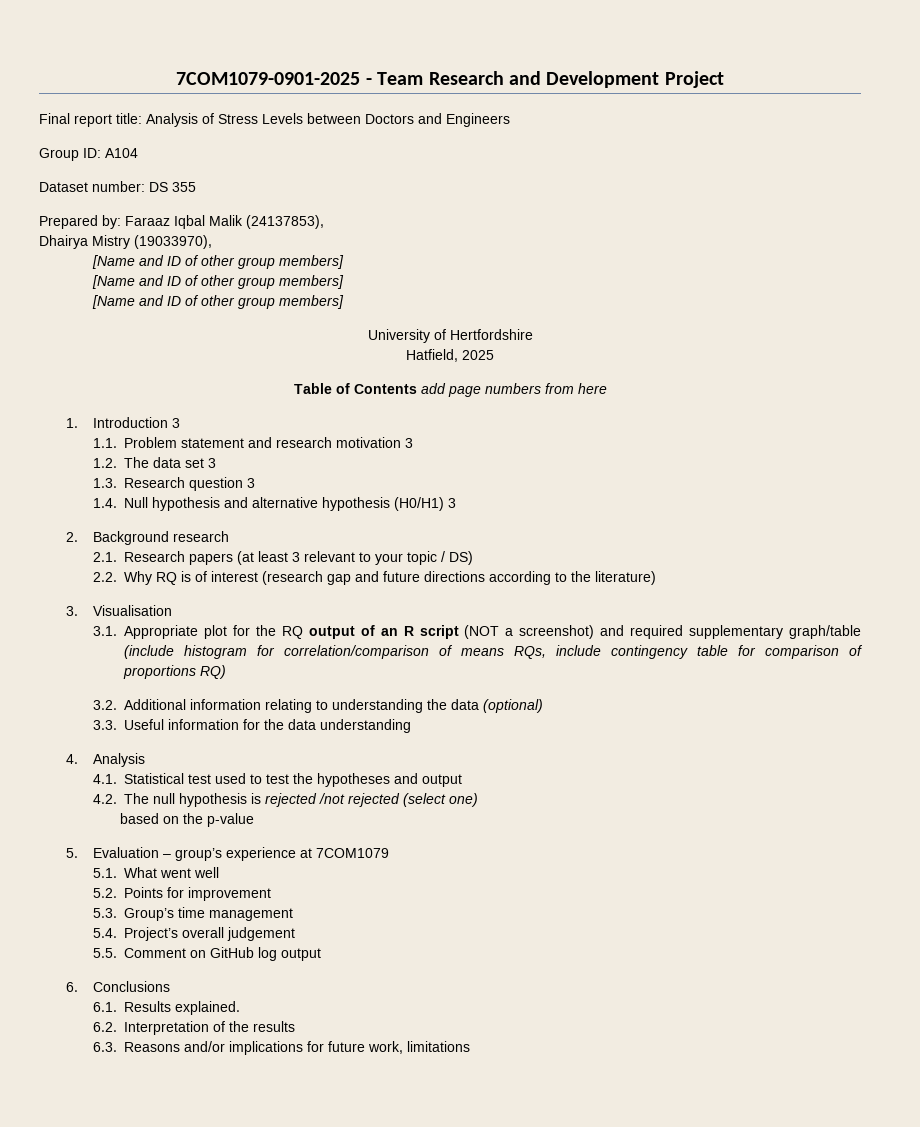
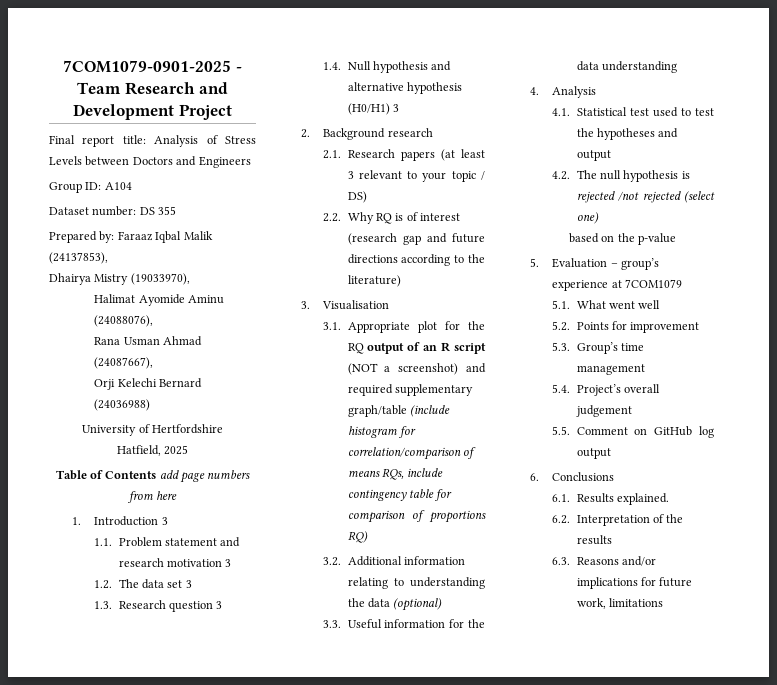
[92,255,345,269] [92,275,345,289] [92,295,345,309] [Name and ID of other group members] // [Name and ID of other group members] // [Name and ID of other group members] -> [94,294,225,306] [94,315,154,327] [94,336,203,346] [94,357,154,369] [94,378,203,390] [94,399,151,411] Halimat Ayomide Aminu (24088076), // Rana Usman Ahmad (24087667), // Orji Kelechi Bernard (24036988)

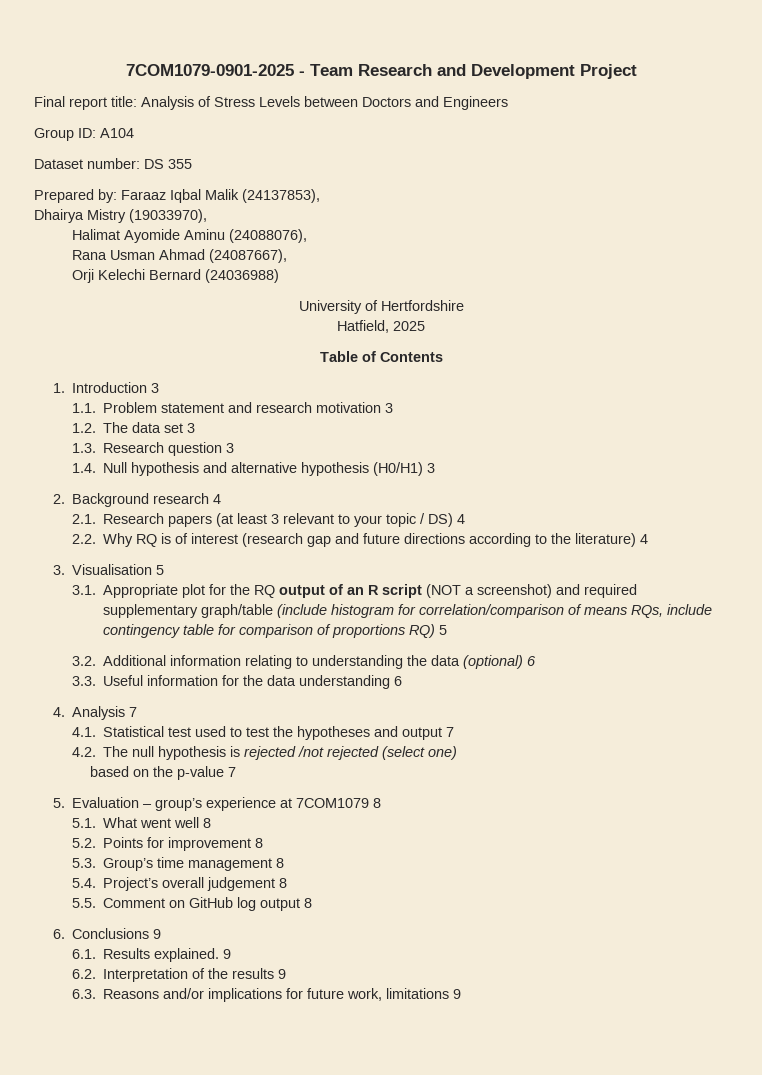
[159,470,251,483] [127,491,178,503] add page numbers from here -> (443, 357) none
(433, 132) none -> [213,494,222,504] 4
(367, 197) none -> [456,514,465,524] 4
(401, 281) none -> [639,534,648,544] 4
(390, 305) none -> [156,565,165,575] 5
(368, 537) none -> [438,625,447,635] 5
(443, 604) none -> [526,656,536,666] 6
(677, 67) none -> [393,676,402,686] 6
(597, 92) none -> [129,707,138,717] 7
(611, 155) none -> [445,727,454,737] 7
(677, 239) none -> [228,767,237,777] 7
(683, 283) none -> [373,798,382,808] 8
(661, 304) none -> [202,818,211,828] 8
(700, 327) none -> [254,838,263,848] 8
(645, 369) none -> [275,858,284,868] 8
(632, 411) none -> [278,878,287,888] 8
(611, 453) none -> [303,898,312,908] 8
(615, 477) none -> [153,929,162,939] 9
(669, 499) none -> [222,949,231,959] 9
(612, 540) none -> [277,969,286,979] 9
(663, 602) none -> [452,989,461,999] 9

